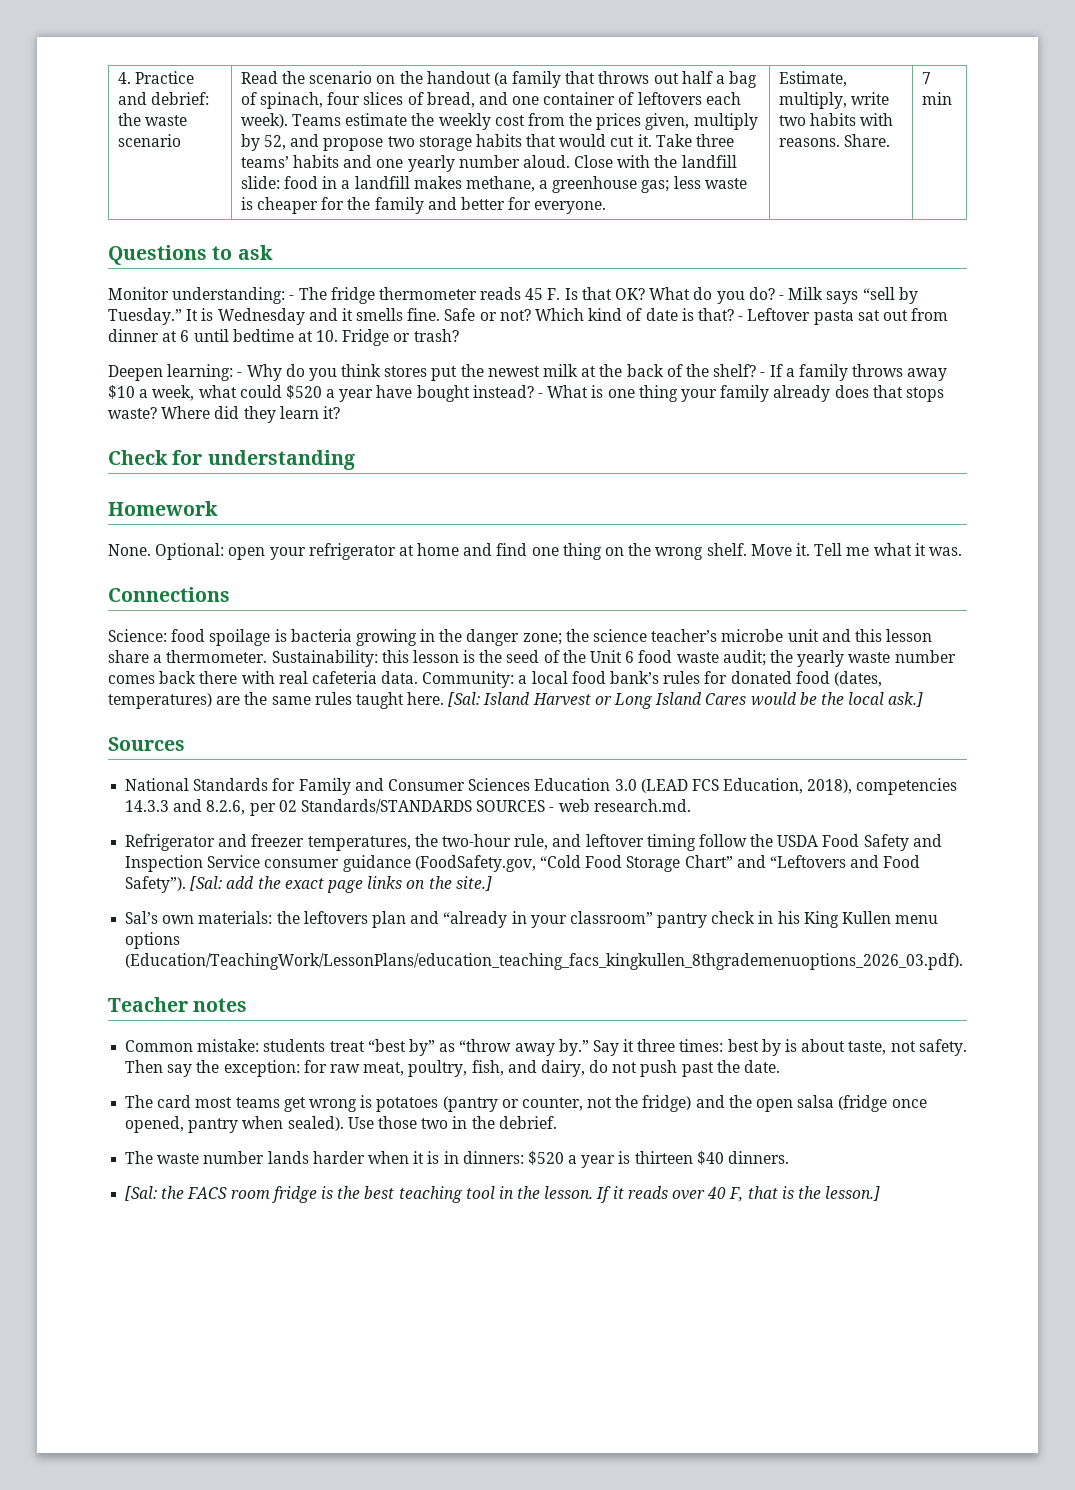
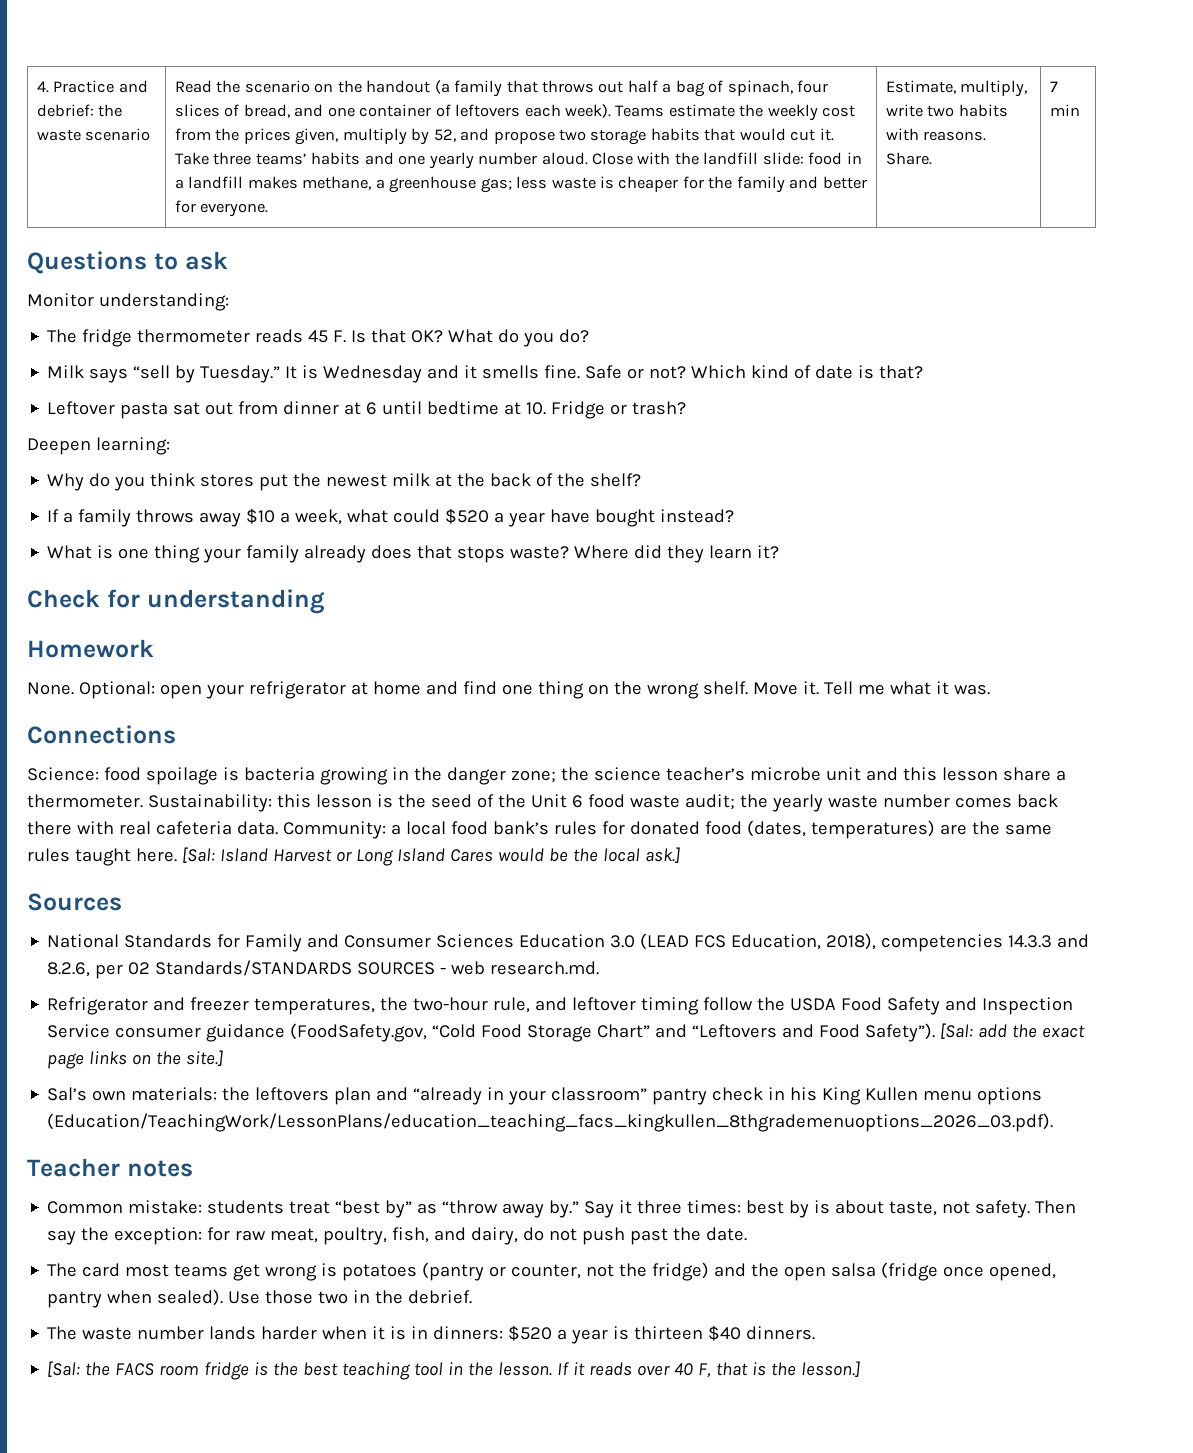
[289,295,295,300] - -> (229, 302) //
[778,295,784,300] - -> (590, 336) //
[738,316,744,321] - -> (924, 372) //
[237,372,243,377] - -> (170, 446) //
[760,372,766,377] - -> (642, 480) //
[538,393,544,398] - -> (735, 516) //

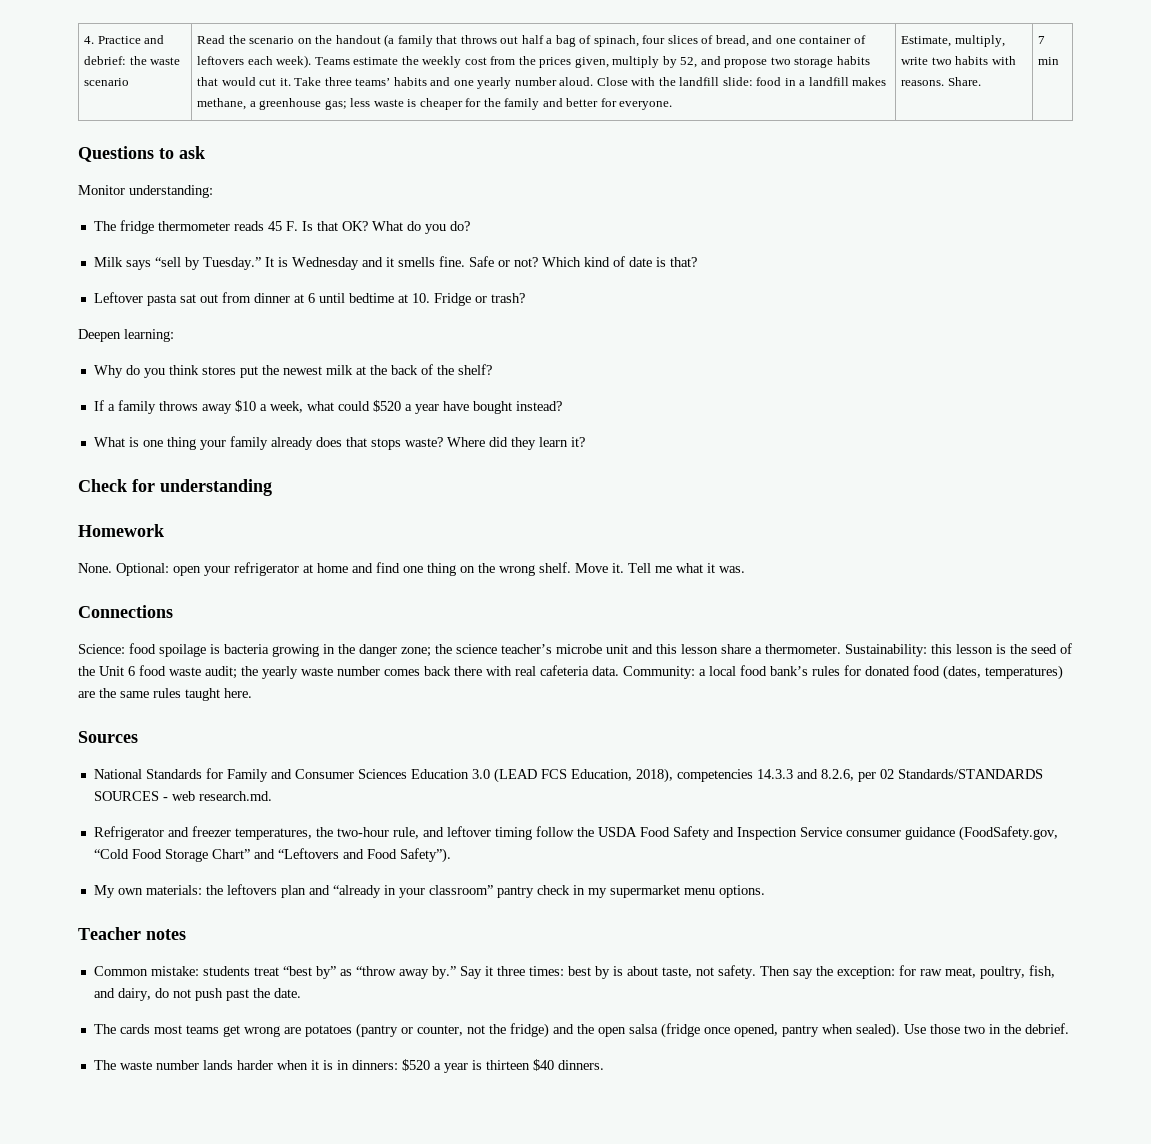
[181,847,680,866] [Sal: Island Harvest or Long Island Cares would be the local ask.] -> (252, 693) none
[940,1023,1086,1039] [47,1050,224,1069] [47,1087,88,1101] [Sal: add the exact page links on the site.] // Sal’s -> [93,885,115,898] // My
[790,1087,1043,1105] [47,1113,1054,1132] his King Kullen menu options (Education/TeachingWork/LessonPlans/education_teaching_facs_kingkullen_8thgrademenuoptions_2026_03.pdf). -> [587,885,765,898] my supermarket menu options.
[82,1263,121,1277] card -> [119,1024,150,1034] cards
[321,1263,338,1277] is -> [283,1027,301,1034] are
[47,1361,861,1380] // [Sal: the FACS room fridge is the best teaching tool in the lesson. If it reads over 40 F, that is the lesson.] -> (604, 1065) none

